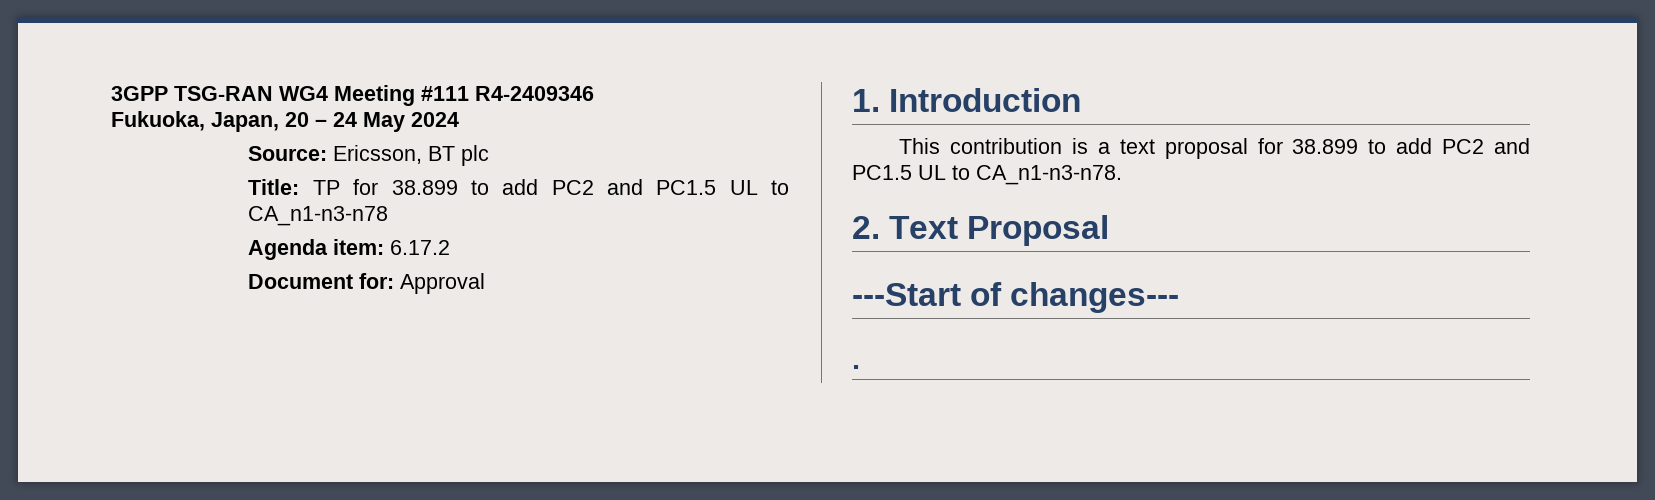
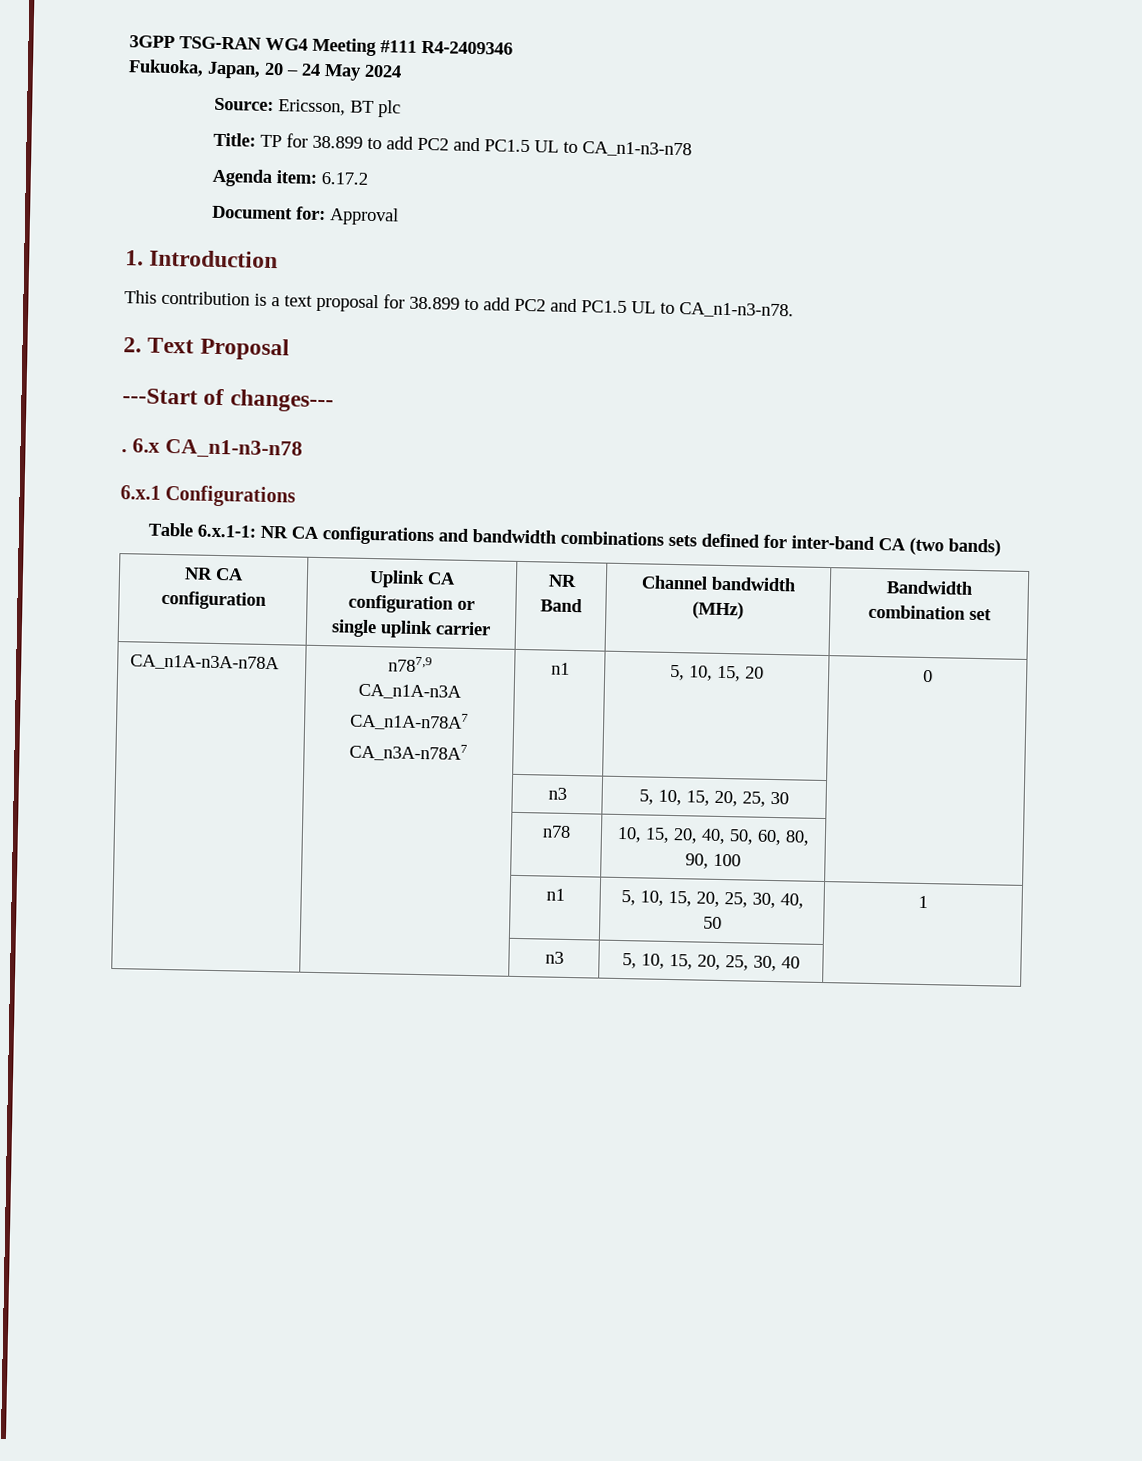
(860, 367) none -> [131,438,303,460] [120,484,297,508] [148,522,1001,557] [184,567,244,581] [160,590,267,610] [369,570,456,589] [348,594,475,614] [331,619,491,639] [547,574,577,588] [540,598,583,613] [641,575,797,592] [692,601,744,620] [886,580,974,595] [867,604,992,621] [130,654,281,672] [388,656,433,673] [358,683,462,700] [349,711,469,731] [349,742,468,762] [550,662,570,675] [670,664,764,682] [923,669,933,683] [547,787,567,800] [639,789,789,807] [542,825,571,838] [617,826,810,846] [685,853,741,869] [545,888,565,901] [620,890,804,909] [702,916,722,929] [918,895,928,909] [544,951,564,964] [622,953,800,972] 6.x CA_n1-n3-n78 // 6.x.1 Configurations // Table 6.x.1-1: NR CA configurations and bandwidth combinations sets defined for inter-band CA (two bands) // NR CA configuration | Uplink CA configuration or // single uplink carrier | NR Band | Channel bandwidth (MHz) | Bandwidth combination set // CA_n1A-n3A-n78A | n787,9 // CA_n1A-n3A // CA_n1A-n78A7 // CA_n3A-n78A7 | n1 | 5, 10, 15, 20 | 0 // | | n3 | 5, 10, 15, 20, 25, 30 | // | | n78 | 10, 15, 20, 40, 50, 60, 80, 90, 100 | // | | n1 | 5, 10, 15, 20, 25, 30, 40, 50 | 1 // | | n3 | 5, 10, 15, 20, 25, 30, 40 |

